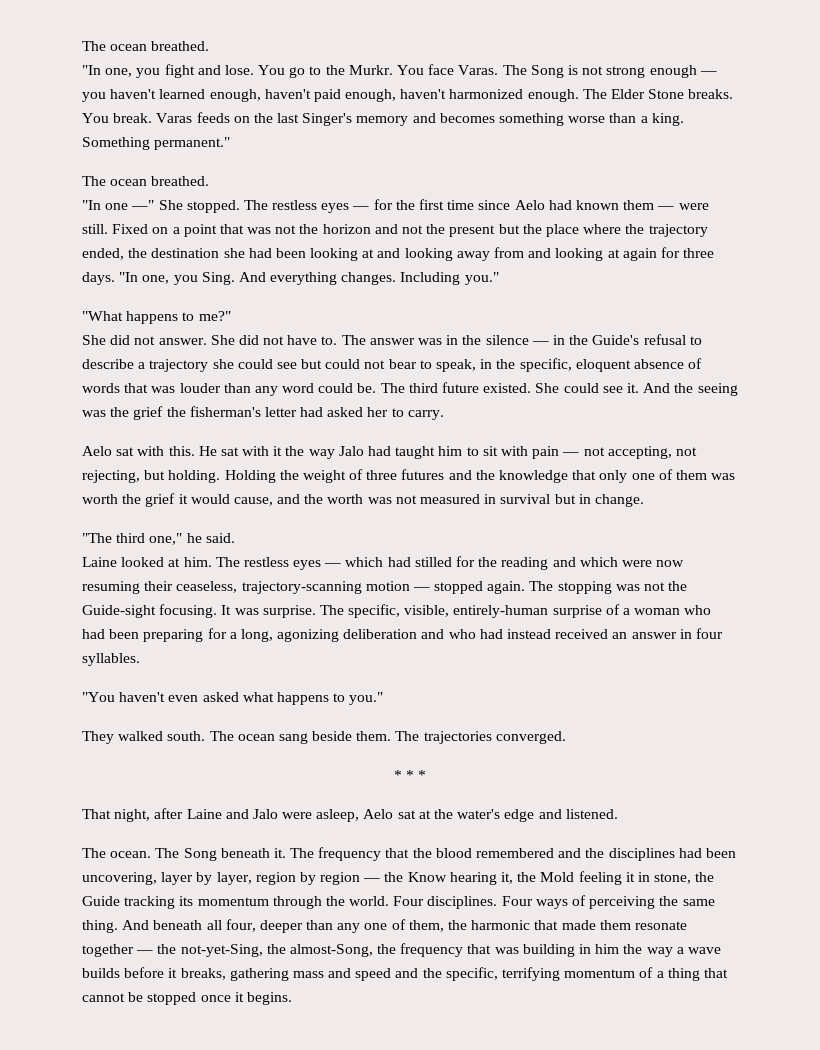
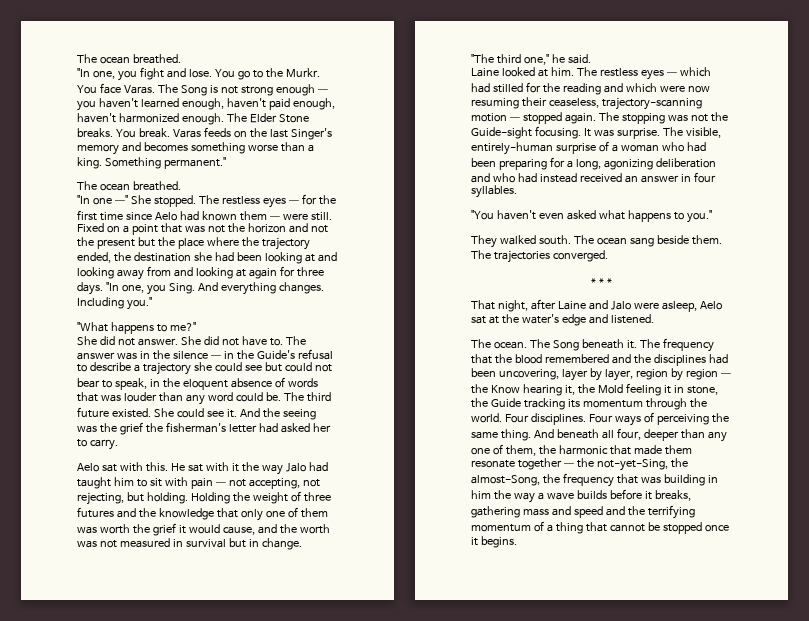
[519,358,572,372] specific, -> (180, 383) none
[348,604,401,618] specific, -> (683, 131) none
[445,967,498,981] specific, -> (645, 511) none

